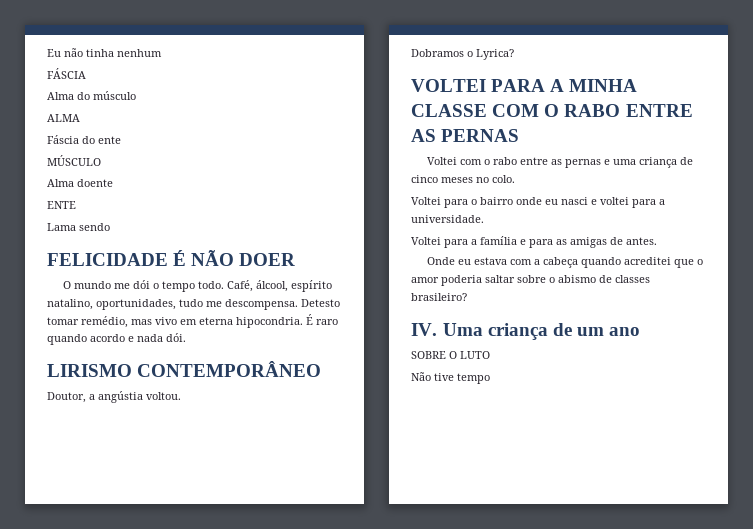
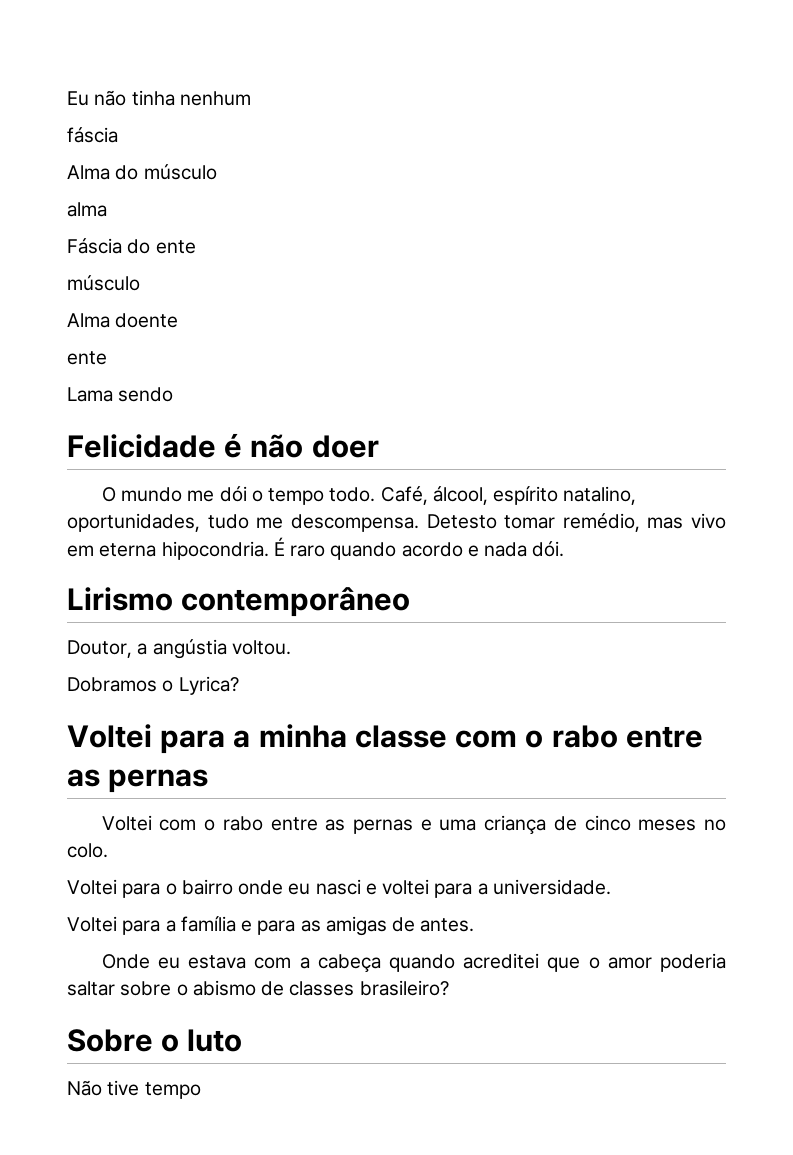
[47,68,86,79] FÁSCIA -> [67,127,118,143] fáscia
[47,114,80,122] ALMA -> [67,202,107,217] alma
[47,155,101,166] MÚSCULO -> [67,275,140,291] músculo
[47,201,76,209] ENTE -> [67,351,107,365] ente
[47,250,296,266] FELICIDADE É NÃO DOER -> [67,433,379,458] Felicidade é não doer
[47,361,322,377] LIRISMO CONTEMPORÂNEO -> [67,587,411,617] Lirismo contemporâneo
[411,79,638,92] [411,104,693,117] [411,129,520,142] VOLTEI PARA A MINHA CLASSE COM O RABO ENTRE AS PERNAS -> [67,724,703,754] [67,769,209,793] Voltei para a minha classe com o rabo entre as pernas
[411,323,641,340] [411,351,490,359] IV. Uma criança de um ano // SOBRE O LUTO -> [67,1029,243,1052] Sobre o luto

